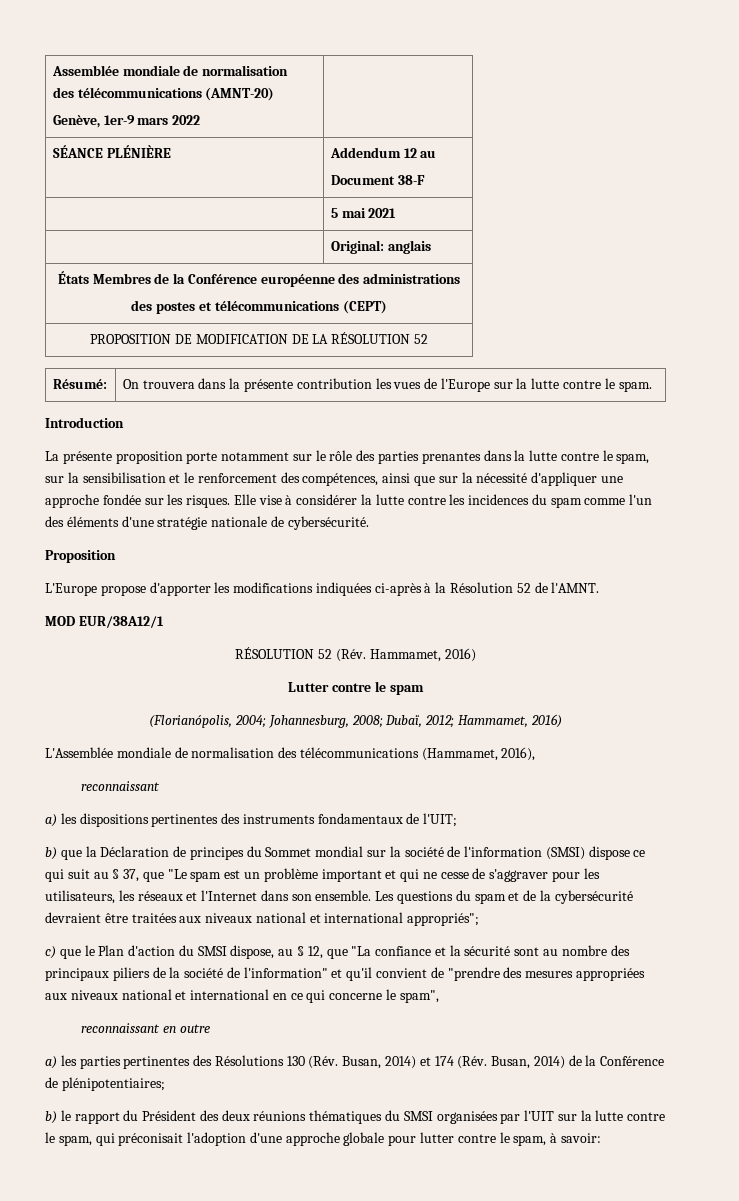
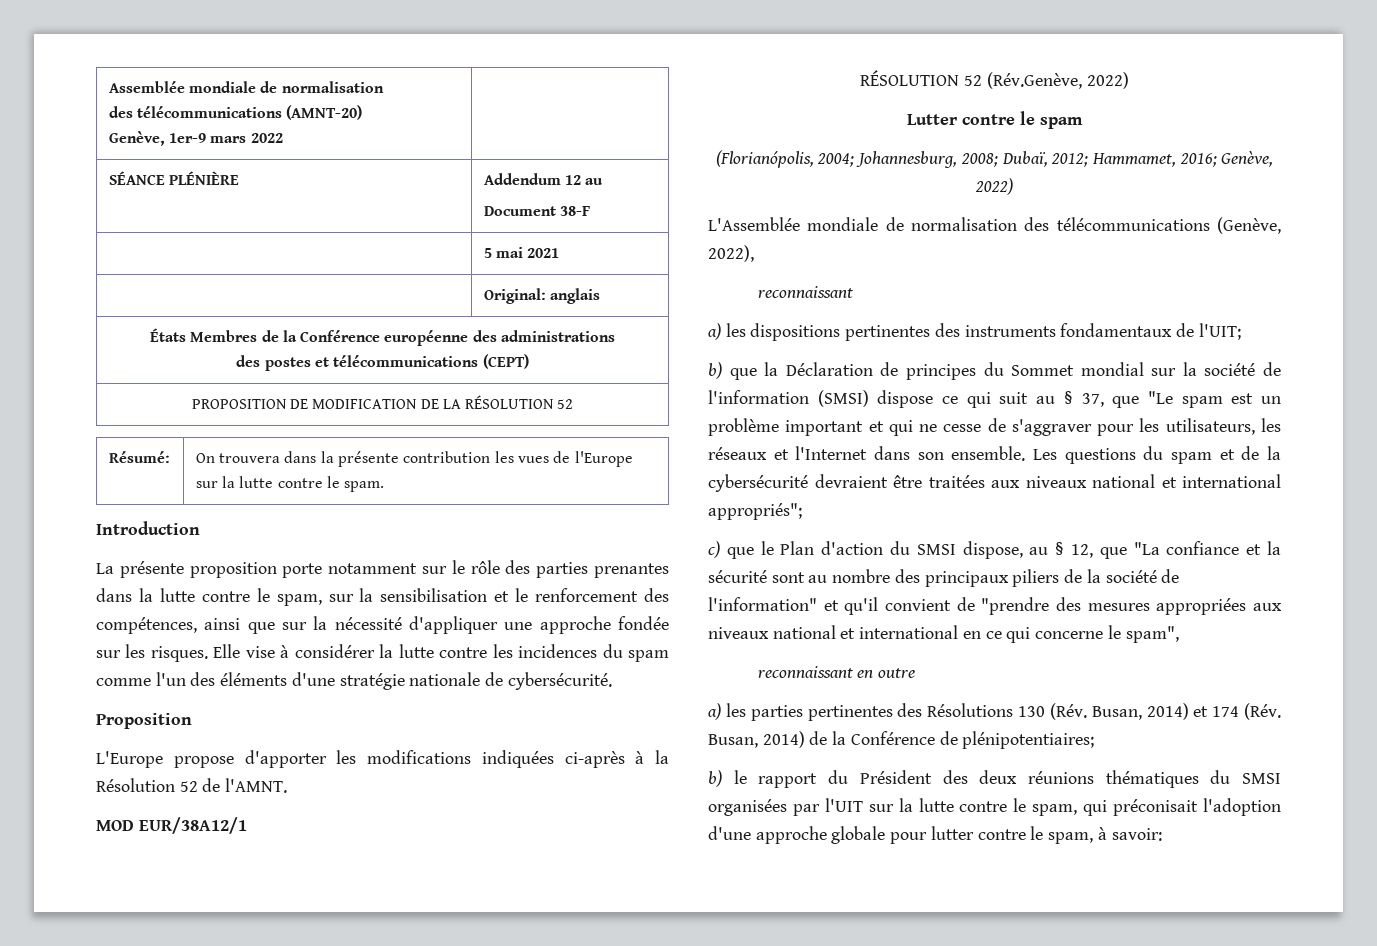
[335,648,476,662] (Rév. Hammamet, 2016) -> [986,72,1129,89] (Rév.Genève, 2022)
[530,714,562,728] 2016) -> [1179,151,1274,167] [975,178,1013,195] 2016; Genève, 2022)
[421,747,536,761] (Hammamet, 2016), -> [1217,217,1281,234] [708,245,754,262] (Genève, 2022),

